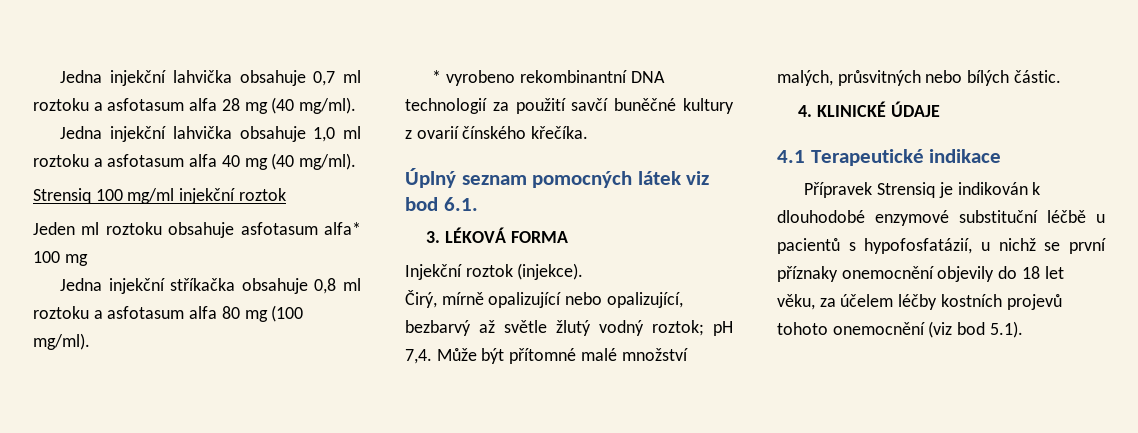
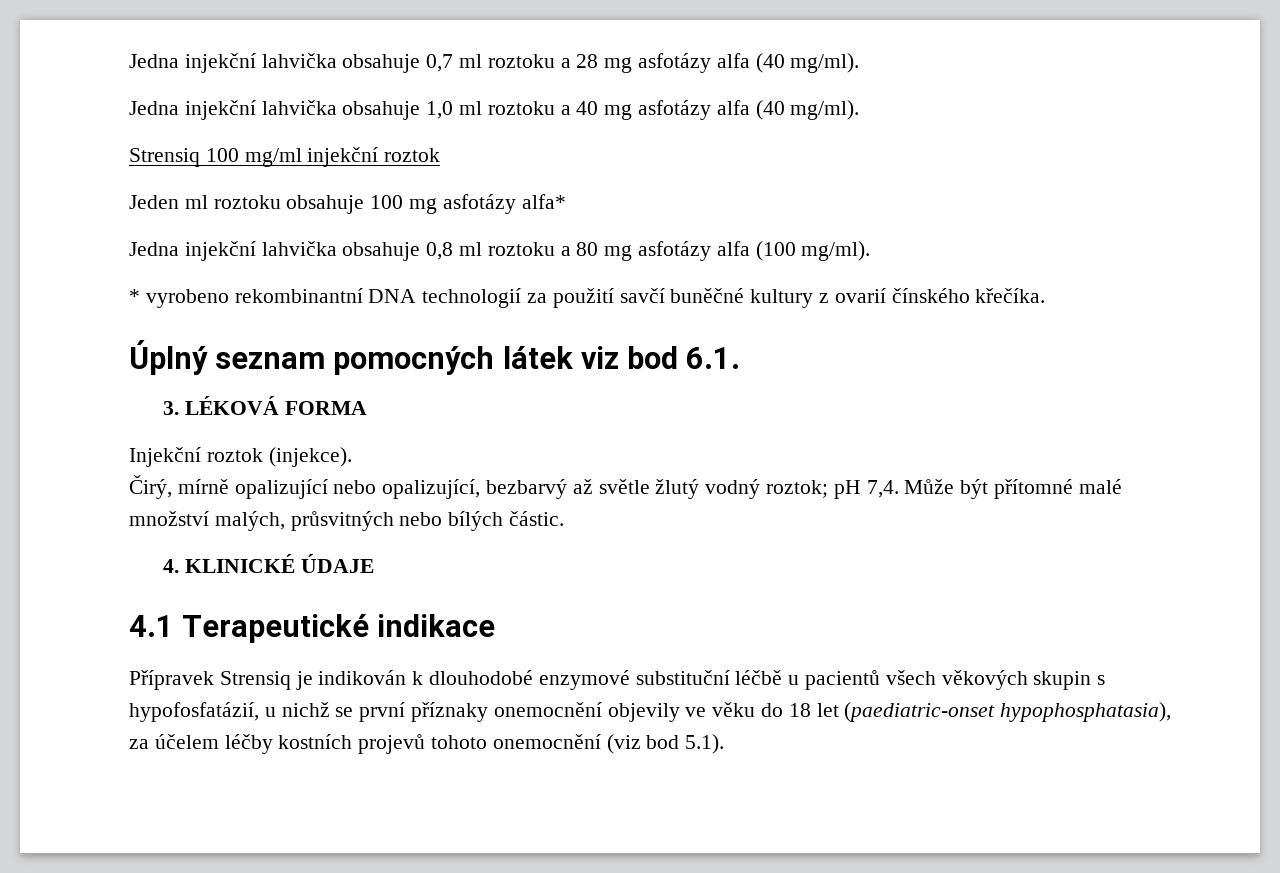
[107,98,268,114] asfotasum alfa 28 mg -> [576,53,750,73] 28 mg asfotázy alfa
[107,154,268,170] asfotasum alfa 40 mg -> [576,100,750,120] 40 mg asfotázy alfa
[240,222,361,235] asfotasum alfa* -> (365, 204) none
[60,278,236,294] // Jedna injekční stříkačka -> [442,194,566,214] [129,241,337,261] asfotázy alfa* // Jedna injekční lahvička
[107,306,268,322] asfotasum alfa 80 mg -> [576,241,750,261] 80 mg asfotázy alfa
(840, 246) none -> [885,670,1092,690] všech věkových skupin
(995, 274) none -> [685,702,756,717] ve věku
[777,294,815,310] věku, -> [844,702,1172,722] (paediatric-onset hypophosphatasia),

